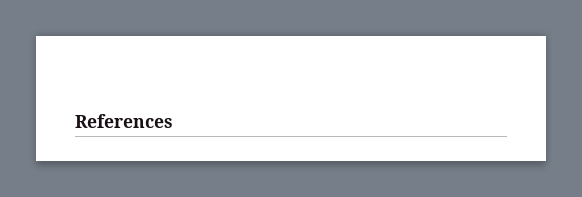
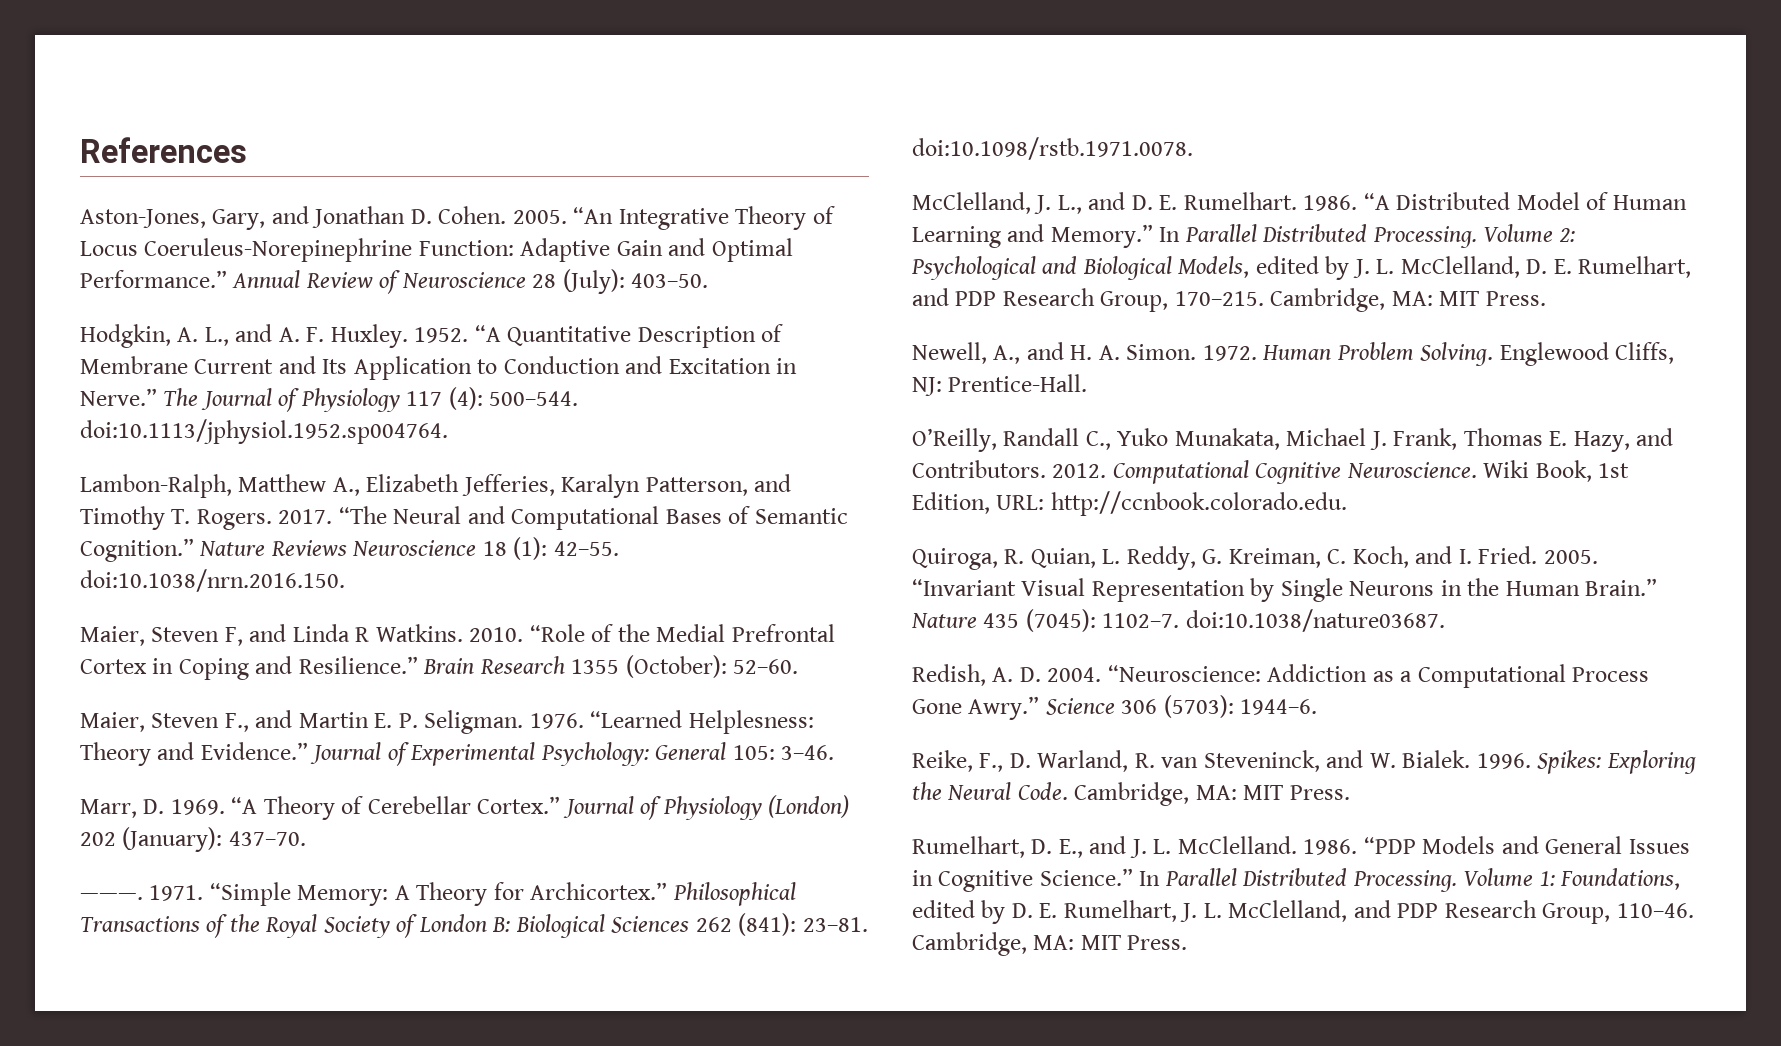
(173, 121) none -> [80,206,835,230] [80,238,793,262] [80,269,709,294] [80,324,784,348] [80,356,798,380] [80,387,579,412] [80,419,448,444] [80,474,792,498] [80,506,848,530] [80,537,619,562] [80,569,345,592] [80,624,835,646] [80,655,799,680] [80,710,814,734] [80,742,835,766] [80,795,850,820] [80,827,306,852] [80,882,796,906] [80,913,868,938] [912,137,1193,160] [912,192,1687,214] [912,224,1575,248] [911,256,1692,280] [912,288,1546,312] [912,342,1675,366] [912,374,1088,396] [912,428,1674,452] [912,460,1630,484] [912,491,1347,516] [912,546,1598,570] [912,578,1658,602] [911,609,1445,632] [912,664,1650,688] [912,695,1318,720] [912,750,1696,774] [912,782,1350,806] [912,836,1690,858] [912,868,1681,892] [912,900,1694,924] [912,932,1188,956] // Aston-Jones, Gary, and Jonathan D. Cohen. 2005. “An Integrative Theory of Locus Coeruleus-Norepinephrine Function: Adaptive Gain and Optimal Performance.” Annual Review of Neuroscience 28 (July): 403–50. // Hodgkin, A. L., and A. F. Huxley. 1952. “A Quantitative Description of Membrane Current and Its Application to Conduction and Excitation in Nerve.” The Journal of Physiology 117 (4): 500–544. doi:10.1113/jphysiol.1952.sp004764. // Lambon-Ralph, Matthew A., Elizabeth Jefferies, Karalyn Patterson, and Timothy T. Rogers. 2017. “The Neural and Computational Bases of Semantic Cognition.” Nature Reviews Neuroscience 18 (1): 42–55. doi:10.1038/nrn.2016.150. // Maier, Steven F, and Linda R Watkins. 2010. “Role of the Medial Prefrontal Cortex in Coping and Resilience.” Brain Research 1355 (October): 52–60. // Maier, Steven F., and Martin E. P. Seligman. 1976. “Learned Helplesness: Theory and Evidence.” Journal of Experimental Psychology: General 105: 3–46. // Marr, D. 1969. “A Theory of Cerebellar Cortex.” Journal of Physiology (London) 202 (January): 437–70. // ———. 1971. “Simple Memory: A Theory for Archicortex.” Philosophical Transactions of the Royal Society of London B: Biological Sciences 262 (841): 23–81. doi:10.1098/rstb.1971.0078. // McClelland, J. L., and D. E. Rumelhart. 1986. “A Distributed Model of Human Learning and Memory.” In Parallel Distributed Processing. Volume 2: Psychological and Biological Models, edited by J. L. McClelland, D. E. Rumelhart, and PDP Research Group, 170–215. Cambridge, MA: MIT Press. // Newell, A., and H. A. Simon. 1972. Human Problem Solving. Englewood Cliffs, NJ: Prentice-Hall. // O’Reilly, Randall C., Yuko Munakata, Michael J. Frank, Thomas E. Hazy, and Contributors. 2012. Computational Cognitive Neuroscience. Wiki Book, 1st Edition, URL: http://ccnbook.colorado.edu. // Quiroga, R. Quian, L. Reddy, G. Kreiman, C. Koch, and I. Fried. 2005. “Invariant Visual Representation by Single Neurons in the Human Brain.” Nature 435 (7045): 1102–7. doi:10.1038/nature03687. // Redish, A. D. 2004. “Neuroscience: Addiction as a Computational Process Gone Awry.” Science 306 (5703): 1944–6. // Reike, F., D. Warland, R. van Steveninck, and W. Bialek. 1996. Spikes: Exploring the Neural Code. Cambridge, MA: MIT Press. // Rumelhart, D. E., and J. L. McClelland. 1986. “PDP Models and General Issues in Cognitive Science.” In Parallel Distributed Processing. Volume 1: Foundations, edited by D. E. Rumelhart, J. L. McClelland, and PDP Research Group, 110–46. Cambridge, MA: MIT Press.

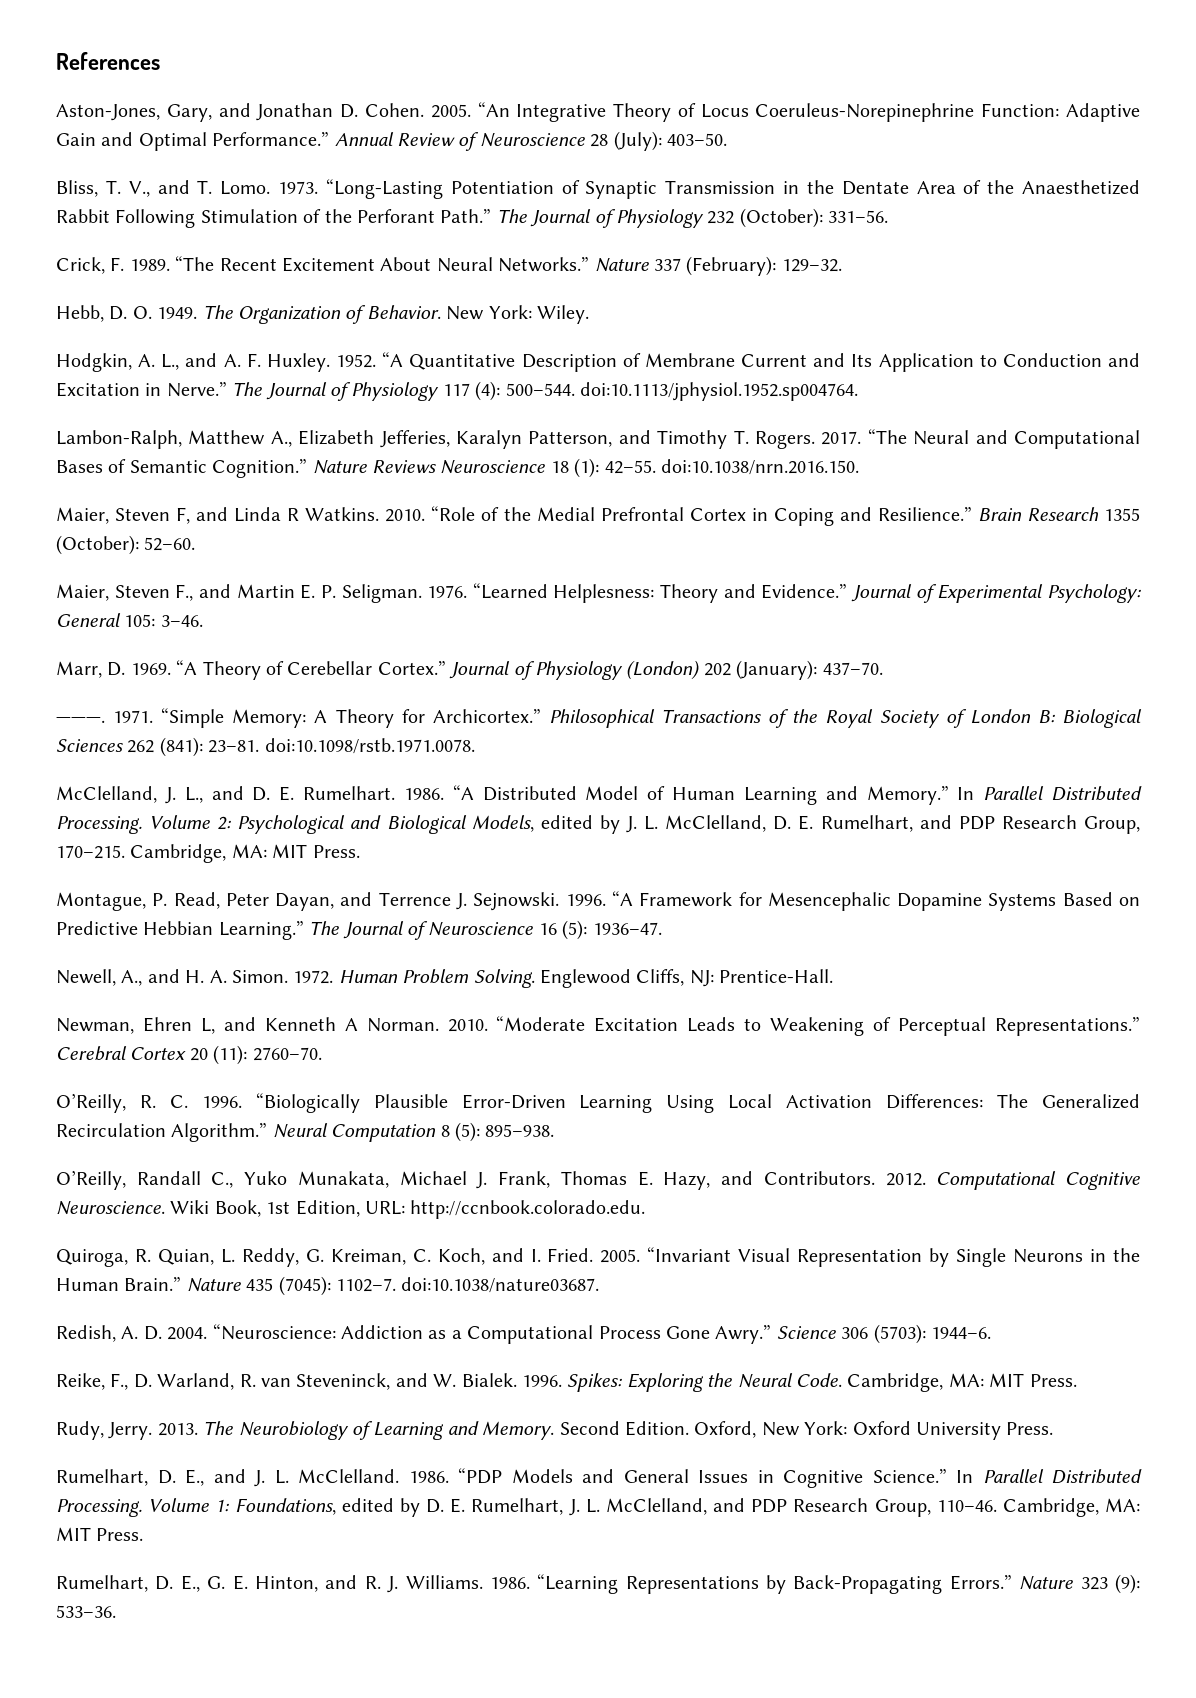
(709, 280) none -> [56,179,1141,199] [56,208,889,228] [56,256,842,276] [56,305,589,324] // Bliss, T. V., and T. Lomo. 1973. “Long-Lasting Potentiation of Synaptic Transmission in the Dentate Area of the Anaesthetized Rabbit Following Stimulation of the Perforant Path.” The Journal of Physiology 232 (October): 331–56. // Crick, F. 1989. “The Recent Excitement About Neural Networks.” Nature 337 (February): 129–32. // Hebb, D. O. 1949. The Organization of Behavior. New York: Wiley.
(1546, 298) none -> [56,891,1140,911] [56,920,662,940] // Montague, P. Read, Peter Dayan, and Terrence J. Sejnowski. 1996. “A Framework for Mesencephalic Dopamine Systems Based on Predictive Hebbian Learning.” The Journal of Neuroscience 16 (5): 1936–47.
(1088, 383) none -> [56,1016,1140,1036] [56,1045,322,1065] [56,1093,1140,1113] [56,1122,555,1142] // Newman, Ehren L, and Kenneth A Norman. 2010. “Moderate Excitation Leads to Weakening of Perceptual Representations.” Cerebral Cortex 20 (11): 2760–70. // O’Reilly, R. C. 1996. “Biologically Plausible Error-Driven Learning Using Local Activation Differences: The Generalized Recirculation Algorithm.” Neural Computation 8 (5): 895–938.
(1350, 792) none -> [56,1421,1054,1440] // Rudy, Jerry. 2013. The Neurobiology of Learning and Memory. Second Edition. Oxford, New York: Oxford University Press.
(1188, 942) none -> [56,1574,1141,1594] [56,1605,116,1618] // Rumelhart, D. E., G. E. Hinton, and R. J. Williams. 1986. “Learning Representations by Back-Propagating Errors.” Nature 323 (9): 533–36.

